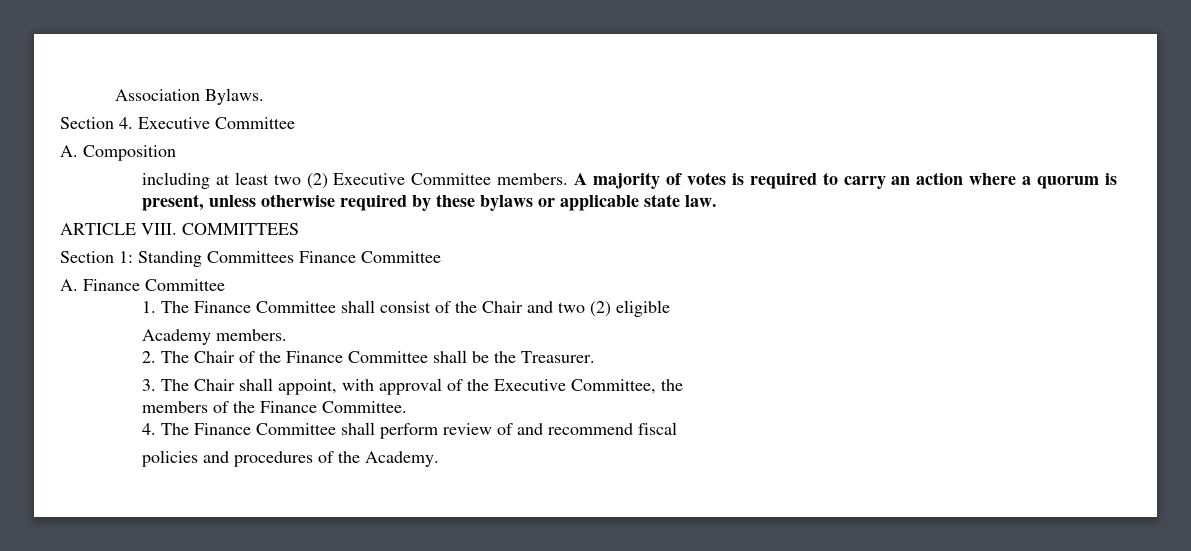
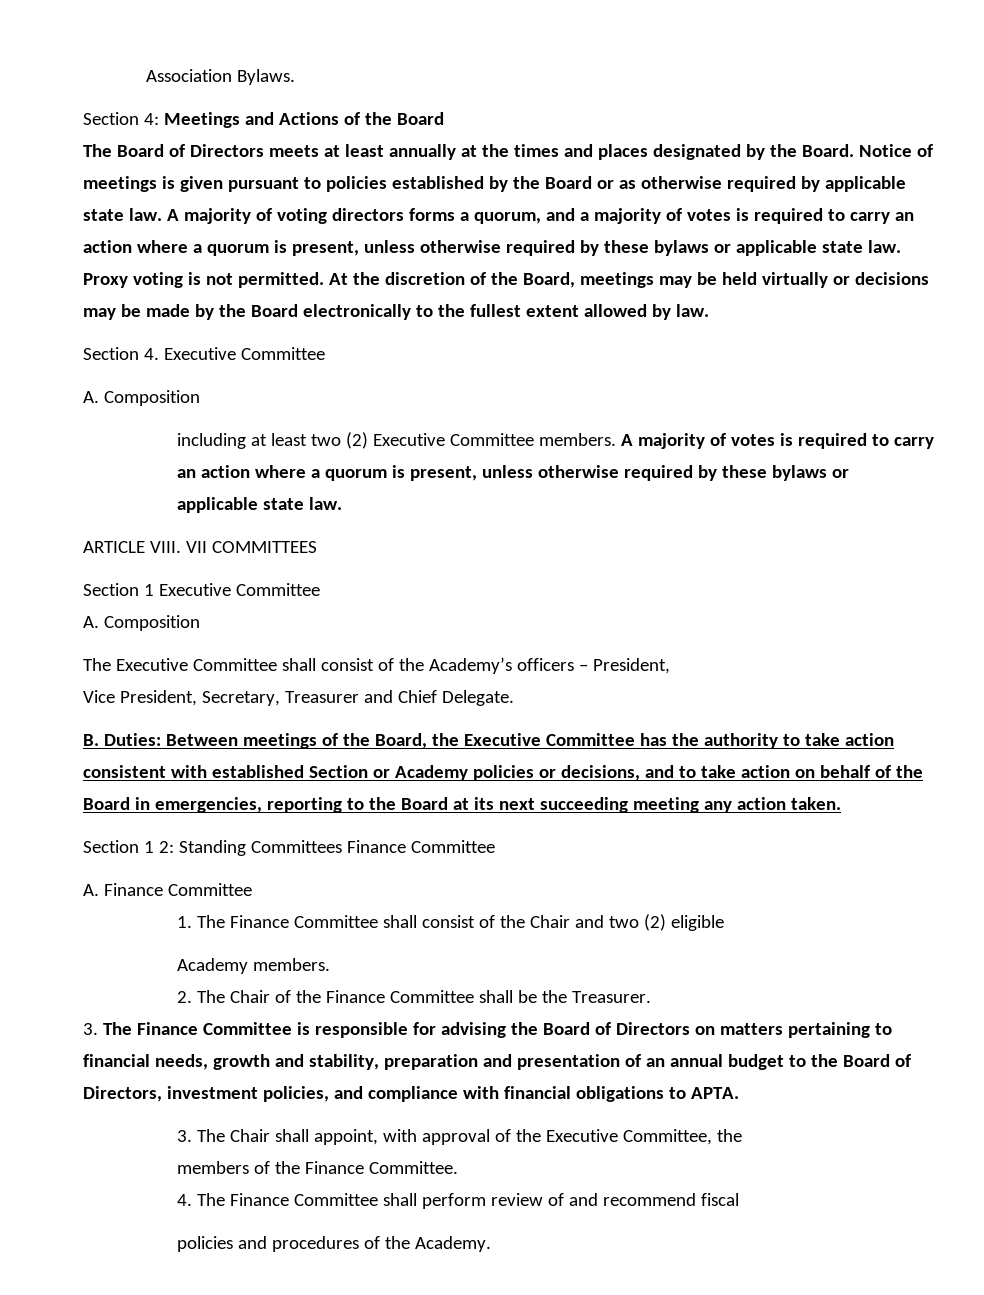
(264, 96) none -> [83,112,444,128] [83,144,933,160] [83,176,906,192] [83,208,914,224] [83,240,901,256] [83,272,929,288] [83,304,709,320] // Section 4: Meetings and Actions of the Board // The Board of Directors meets at least annually at the times and places designated by the Board. Notice of meetings is given pursuant to policies established by the Board or as otherwise required by applicable state law. A majority of voting directors forms a quorum, and a majority of votes is required to carry an action where a quorum is present, unless otherwise required by these bylaws or applicable state law. Proxy voting is not permitted. At the discretion of the Board, meetings may be held virtually or decisions may be made by the Board electronically to the fullest extent allowed by law.
(177, 229) none -> [185,541,207,553] VII
[119,251,133,263] 1: -> [143,583,320,596] [83,615,200,631] [83,657,670,674] [83,690,514,706] [83,733,894,749] [83,765,923,781] [83,797,841,813] [83,840,174,853] 1 Executive Committee // A. Composition // The Executive Committee shall consist of the Academy’s officers – President, // Vice President, Secretary, Treasurer and Chief Delegate. // B. Duties: Between meetings of the Board, the Executive Committee has the authority to take action consistent with established Section or Academy policies or decisions, and to take action on behalf of the Board in emergencies, reporting to the Board at its next succeeding meeting any action taken. // Section 1 2:
(595, 357) none -> [83,1022,892,1038] [83,1054,911,1070] [83,1086,739,1102] // 3. The Finance Committee is responsible for advising the Board of Directors on matters pertaining to financial needs, growth and stability, preparation and presentation of an annual budget to the Board of Directors, investment policies, and compliance with financial obligations to APTA.

